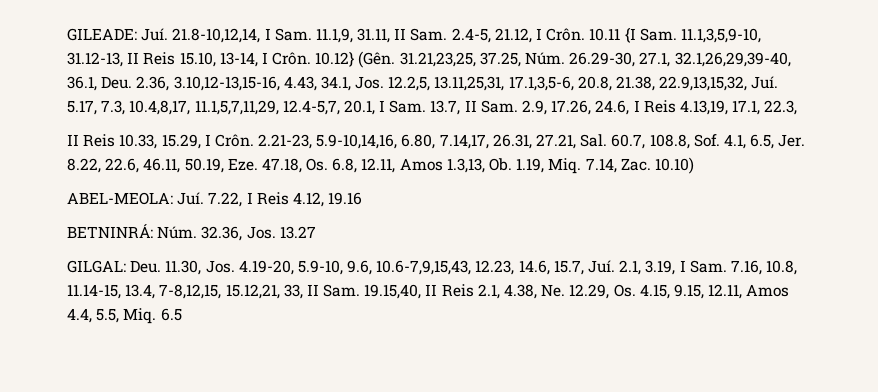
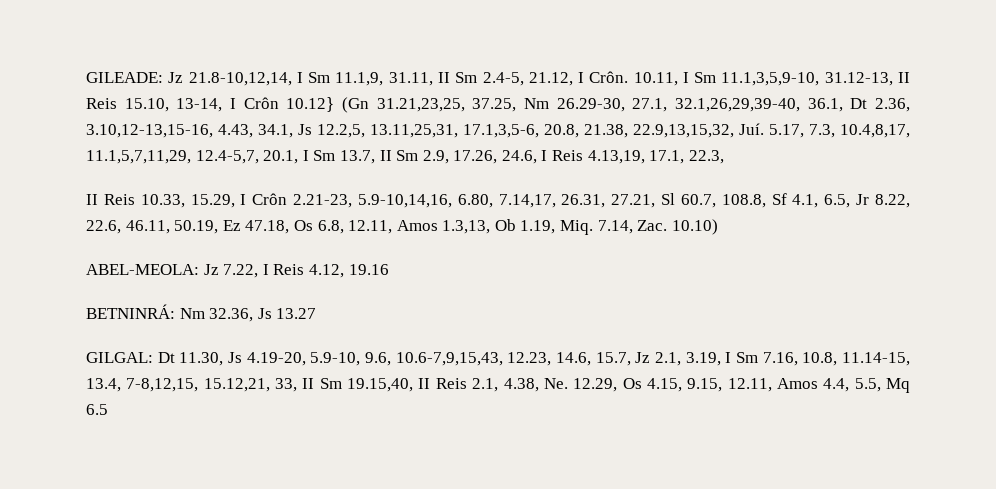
[141,28,169,41] Juí. -> [168,72,184,83] Jz
[274,28,312,41] Sam. -> [308,72,331,83] Sm
[410,28,448,41] Sam. -> [455,72,478,83] Sm
[589,27,677,43] 10.11 {I Sam. -> [633,72,717,86] 10.11, I Sm
[272,51,396,68] Crôn. 10.12} (Gên. -> [243,97,369,113] Crôn 10.12} (Gn
[525,52,566,65] Núm. -> [524,98,549,109] Nm
[101,76,133,89] Deu. -> [850,98,868,109] Dt
[355,76,385,89] Jos. -> [298,124,312,135] Js
[389,100,427,113] Sam. -> [313,150,336,161] Sm
[480,100,518,113] Sam. -> [396,150,419,161] Sm
[214,134,254,147] Crôn. -> [252,193,288,205] Crôn
[580,134,608,147] Sal. -> [661,193,676,205] Sl
[693,134,720,147] Sof. -> [771,193,787,205] Sf
[778,134,806,147] Jer. -> [856,194,870,205] Jr
[227,158,329,173] Eze. 47.18, Os. -> [222,220,313,234] Ez 47.18, Os
[489,158,513,171] Ob. -> [494,219,516,231] Ob
[177,192,205,205] Juí. -> [203,264,219,275] Jz
[157,226,276,241] Núm. 32.36, Jos. -> [179,308,272,322] Nm 32.36, Js
[130,260,235,275] Deu. 11.30, Jos. -> [157,352,242,366] Dt 11.30, Js
[588,260,616,273] Juí. -> [635,352,651,363] Jz
[689,260,727,273] Sam. -> [735,352,758,363] Sm
[323,284,361,297] Sam. -> [319,378,342,389] Sm
[613,284,636,297] Os. -> [622,378,642,389] Os
[123,308,157,324] Miq. -> [886,378,911,393] Mq

